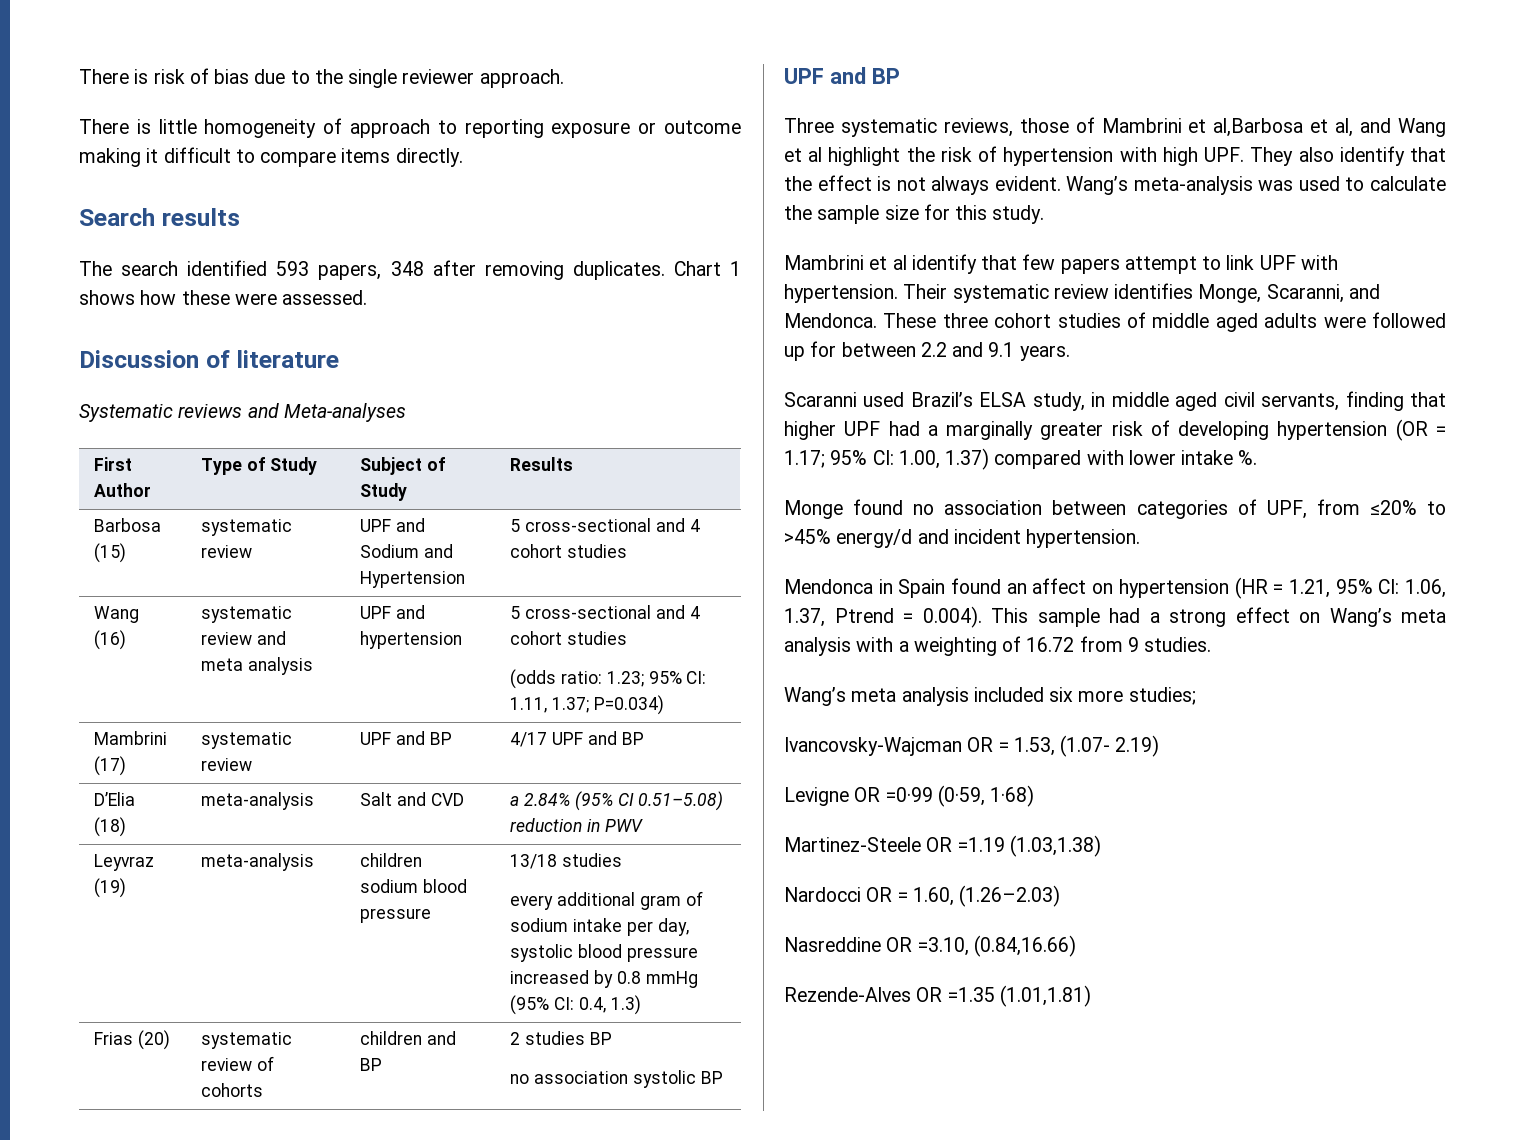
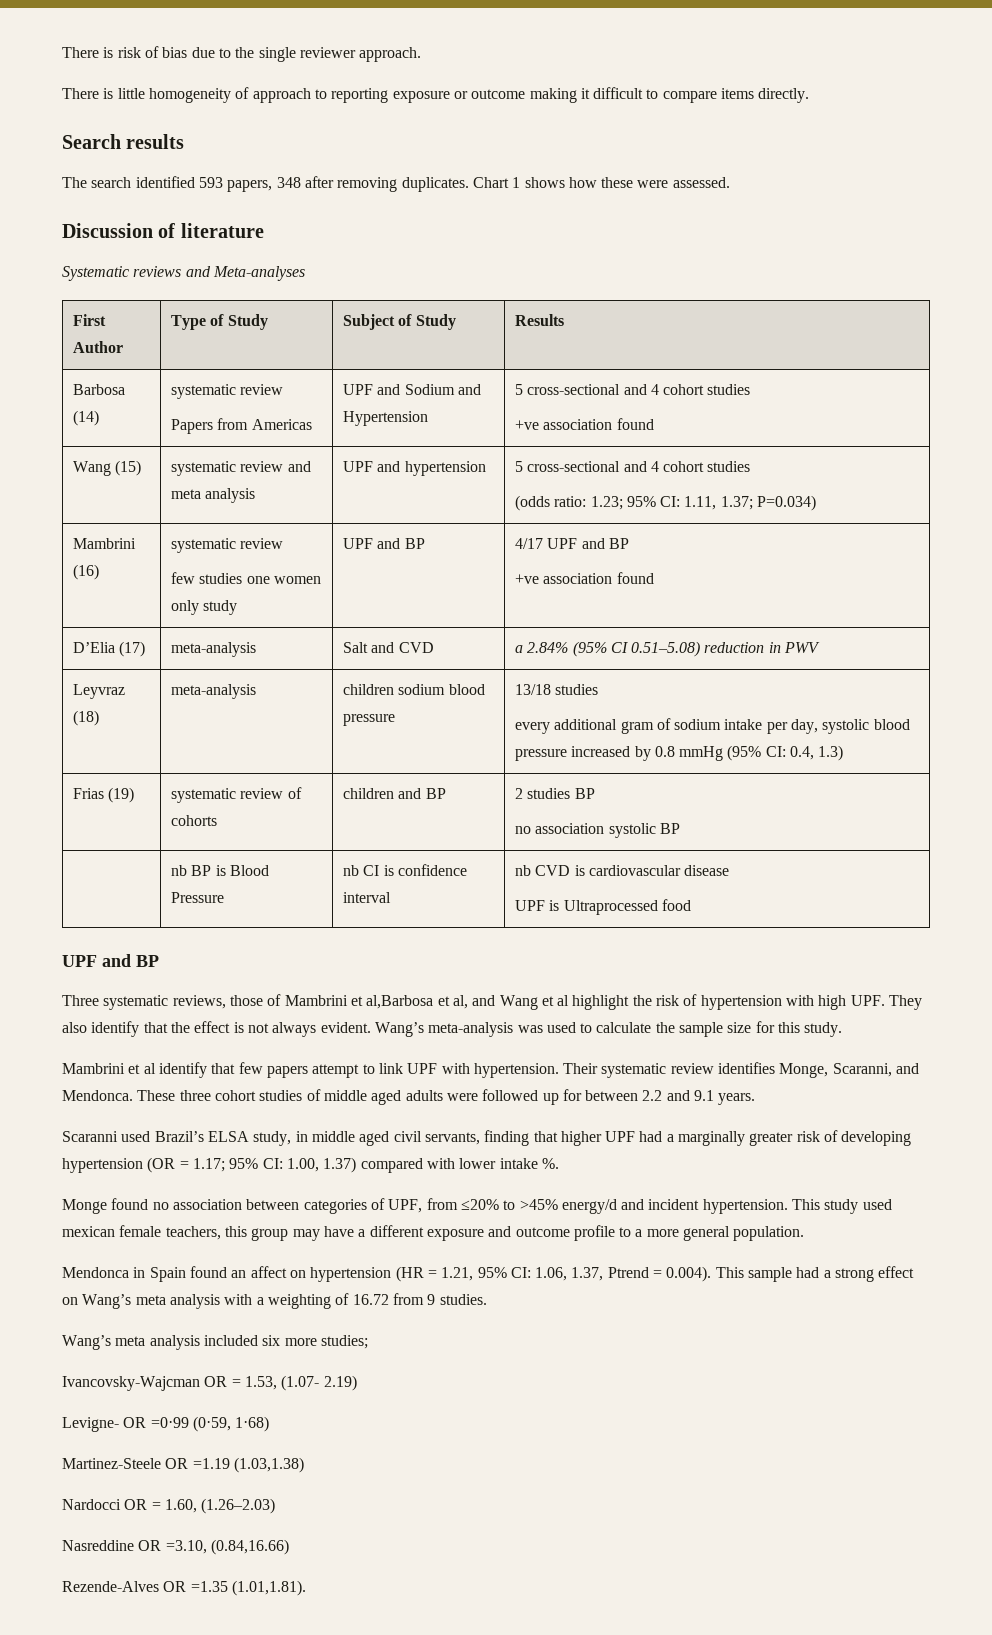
[94,543,127,563] [201,519,293,536] [201,545,253,558] (15) | systematic review -> [72,410,99,426] [170,384,284,399] [170,418,312,434] (14) | systematic review // Papers from Americas
[94,606,140,623] [94,630,127,650] // Wang (16) -> [514,418,654,430] [72,460,142,476] // +ve association found // Wang (15)
[94,756,127,776] [201,732,293,749] [201,758,253,771] (17) | systematic review -> [72,564,99,580] [170,538,284,553] [170,572,321,584] [170,600,238,615] (16) | systematic review // few studies one women only study
(644, 738) none -> [514,572,654,584] // +ve association found
[94,817,127,837] (18) -> [119,641,146,657] (17)
[94,878,127,898] (19) -> [72,710,99,726] (18)
[138,1030,171,1050] (20) -> [108,787,135,803] (19)
(723, 1077) none -> [170,865,269,876] [170,892,224,903] [342,864,467,876] [342,892,391,903] [514,865,730,876] [514,899,691,915] // | nb BP is Blood Pressure | nb CI is confidence interval | nb CVD is cardiovascular disease // UPF is Ultraprocessed food
(1141, 538) none -> [792,1199,892,1214] [62,1225,805,1241] This study used mexican female teachers, this group may have a different exposure and outcome profile to a more general population.
[784,787,849,806] Levigne -> [62,1417,119,1432] Levigne-
[999,985,1091,1007] (1.01,1.81) -> [231,1580,306,1596] (1.01,1.81).

